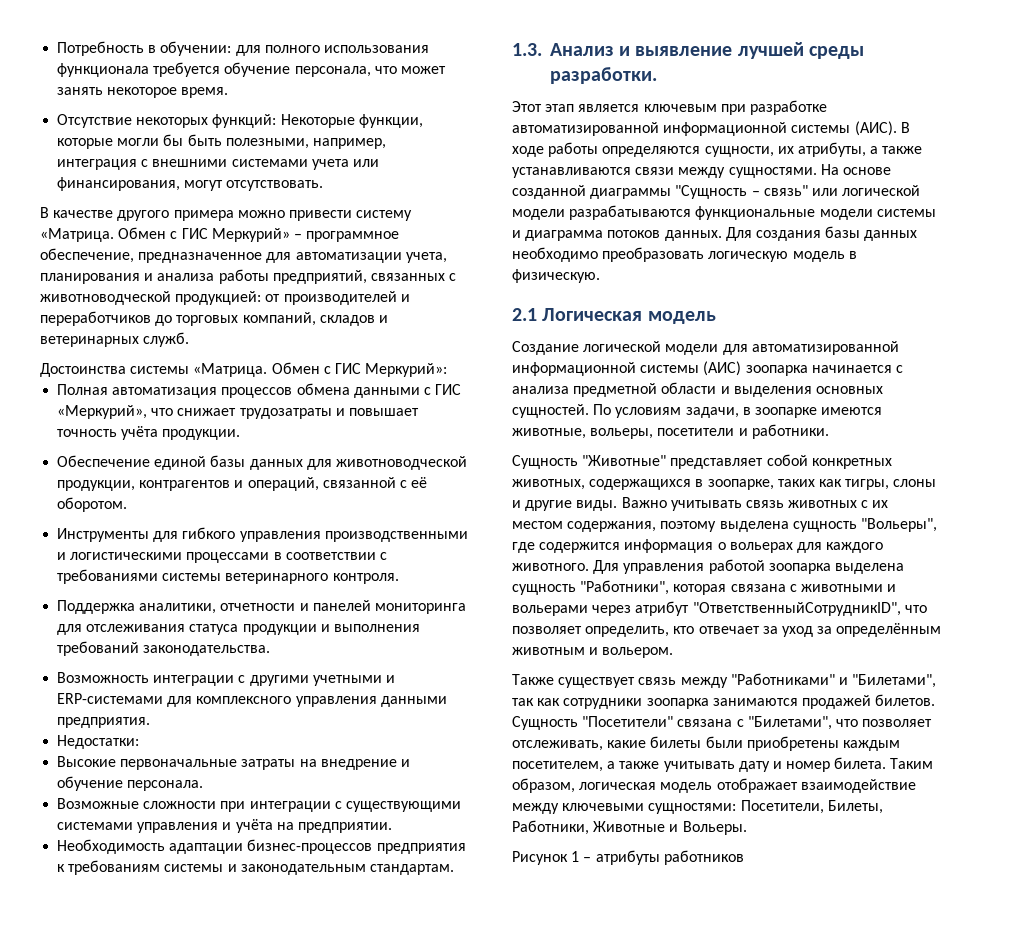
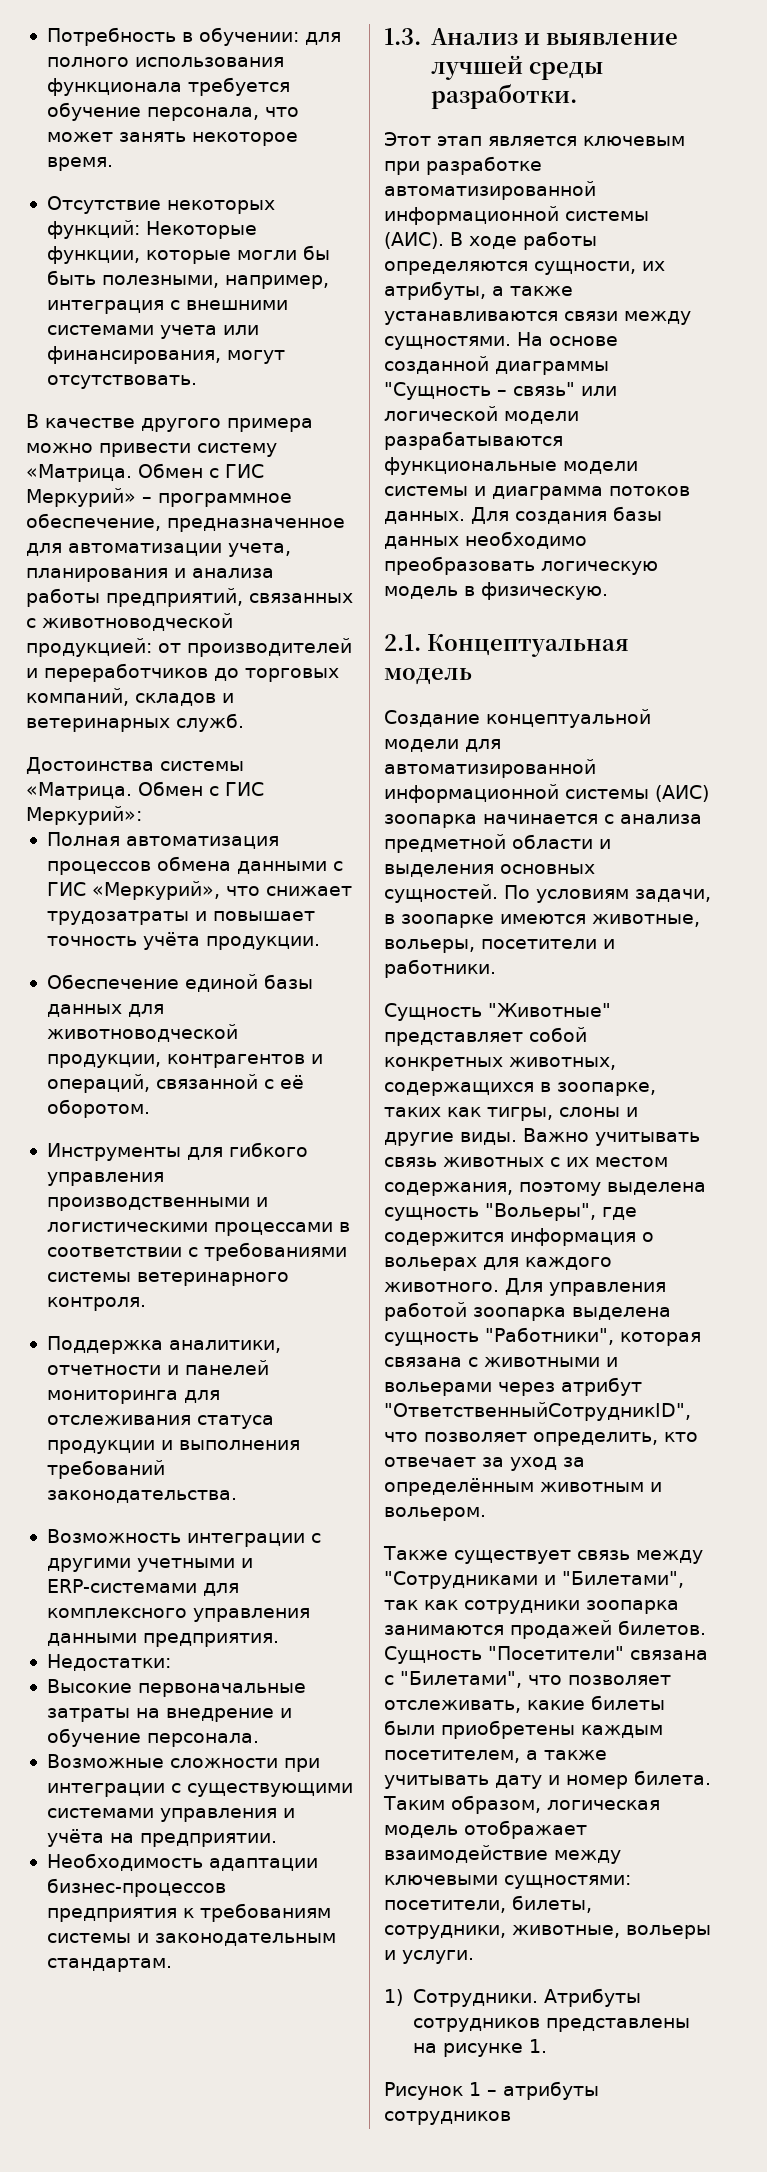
[512,308,643,321] 2.1 Логическая -> [384,634,629,657] 2.1. Концептуальная
[583,341,662,352] логической -> [486,709,651,728] концептуальной
[730,673,835,685] "Работниками" -> [384,1571,538,1589] "Сотрудниками
[740,800,883,814] [512,820,747,835] Посетители, Билеты, Работники, Животные и Вольеры. -> [384,1895,592,1913] [384,1925,711,1939] [384,1950,474,1964] [384,1988,641,2007] [412,2018,690,2032] [412,2039,547,2057] посетители, билеты, сотрудники, животные, вольеры и услуги. // 1) Сотрудники. Атрибуты сотрудников представлены на рисунке 1.
[663,850,744,865] работников -> [384,2111,511,2125] сотрудников

